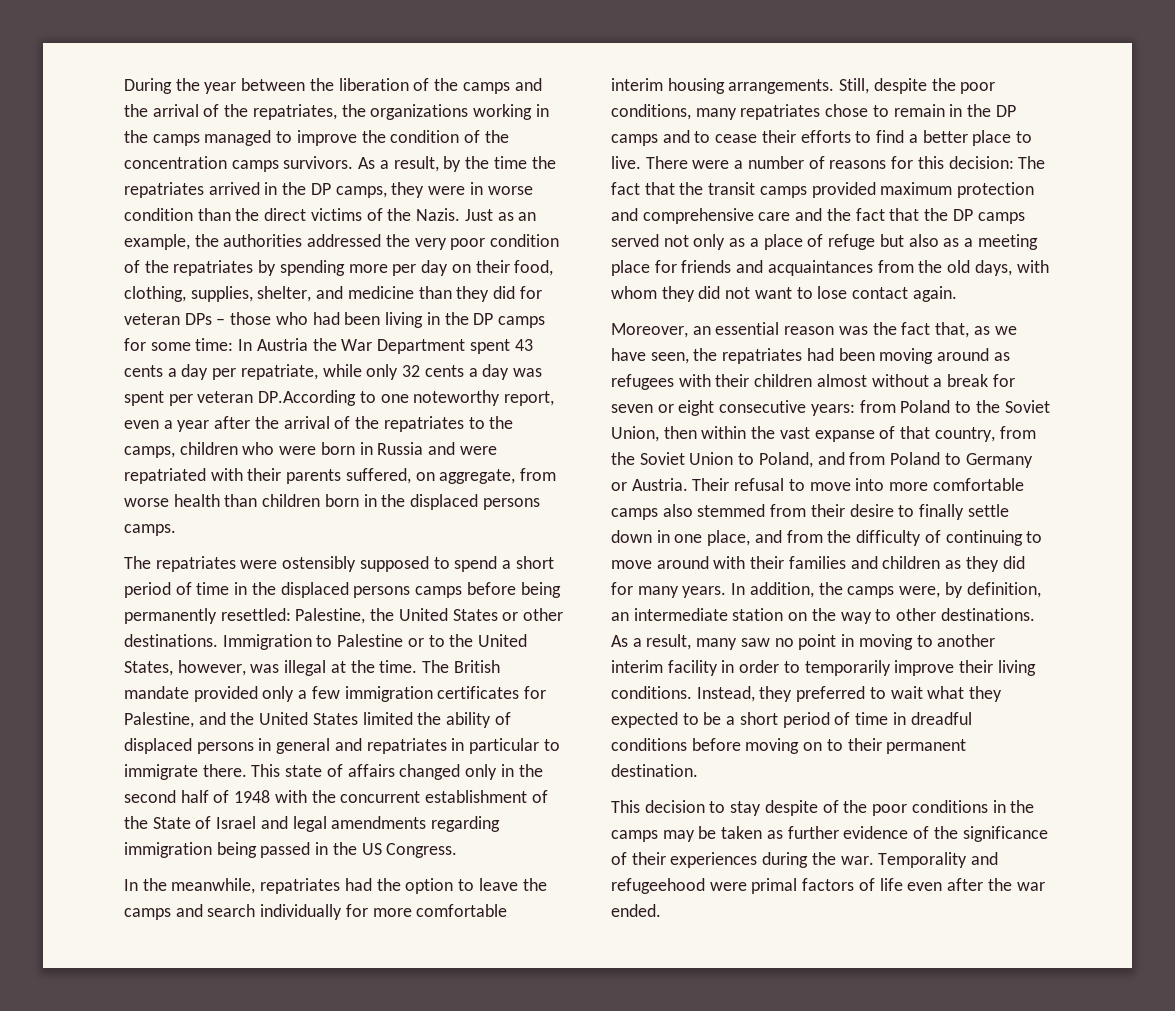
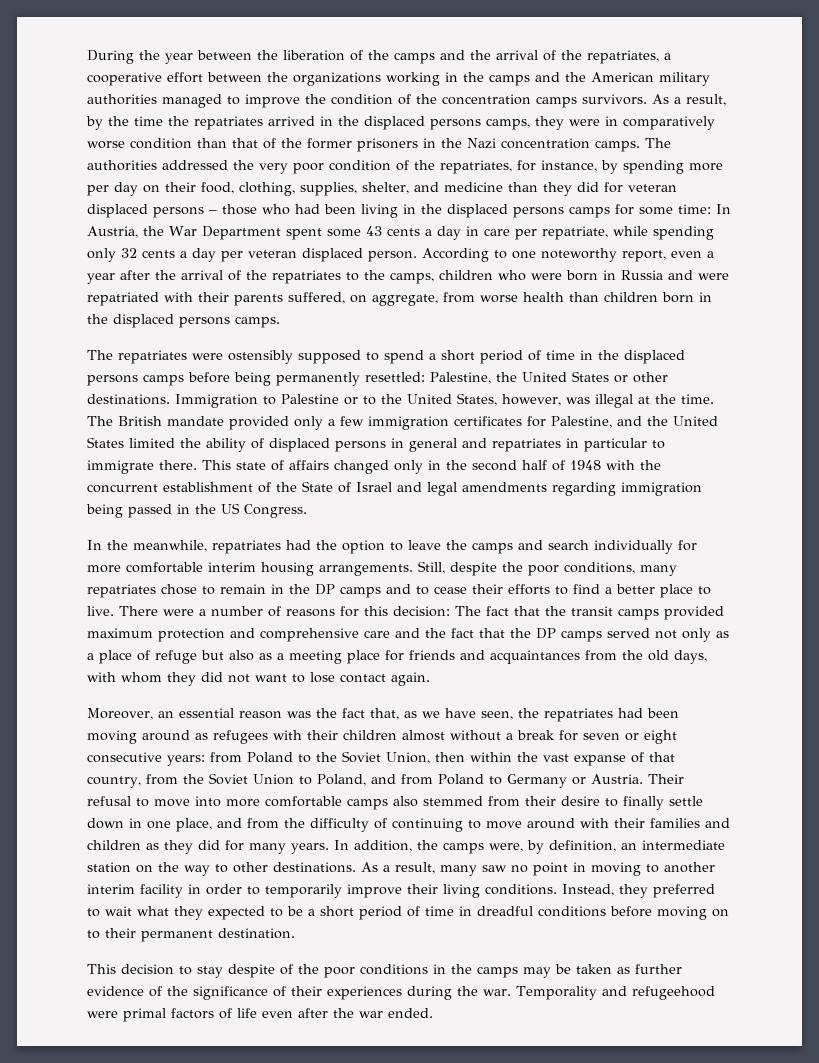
(337, 112) none -> [664,53,671,60] [87,72,262,86] a cooperative effort between
(200, 140) none -> [535,72,710,86] [87,94,157,105] and the American military authorities
[310,183,331,195] DP -> [364,116,481,130] displaced persons
(483, 188) none -> [623,116,715,130] comparatively
[235,208,537,221] [124,234,219,250] the direct victims of the Nazis. Just as an example, the -> [232,138,671,152] that of the former prisoners in the Nazi concentration camps. The
[173,260,254,276] repatriates -> [440,160,597,174] repatriates, for instance,
[184,313,212,325] DPs -> [87,204,204,218] displaced persons
[473,313,494,325] DP -> [447,204,564,218] displaced persons
[256,338,308,351] Austria -> [87,226,138,238] Austria,
(510, 346) none -> [326,229,361,237] some
(209, 372) none -> [465,226,510,236] in care
(362, 370) none -> [652,226,714,240] spending
[512,368,542,377] [124,390,357,406] was spent per veteran DP.According -> [221,248,489,262] per veteran displaced person. According

